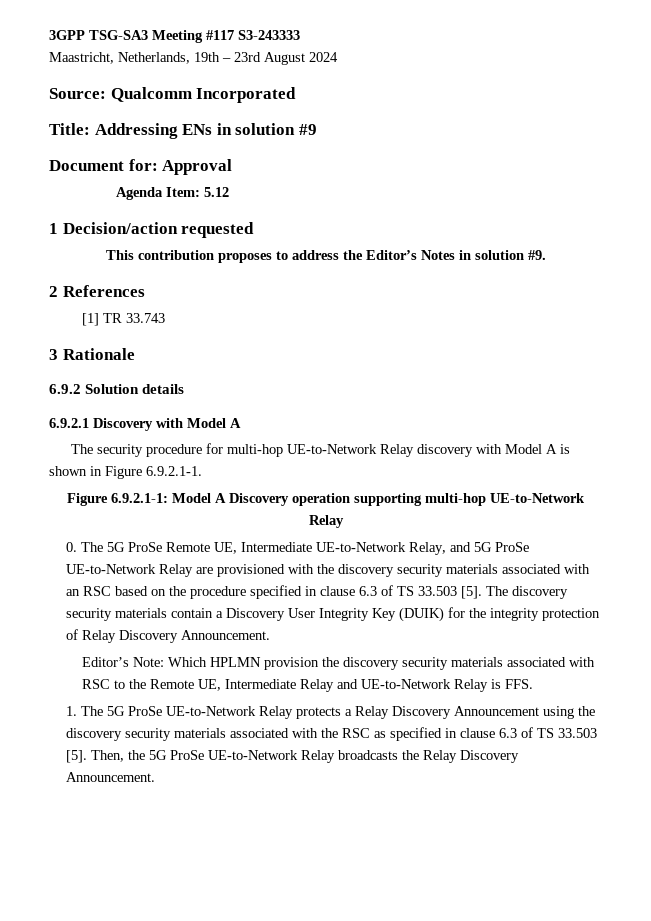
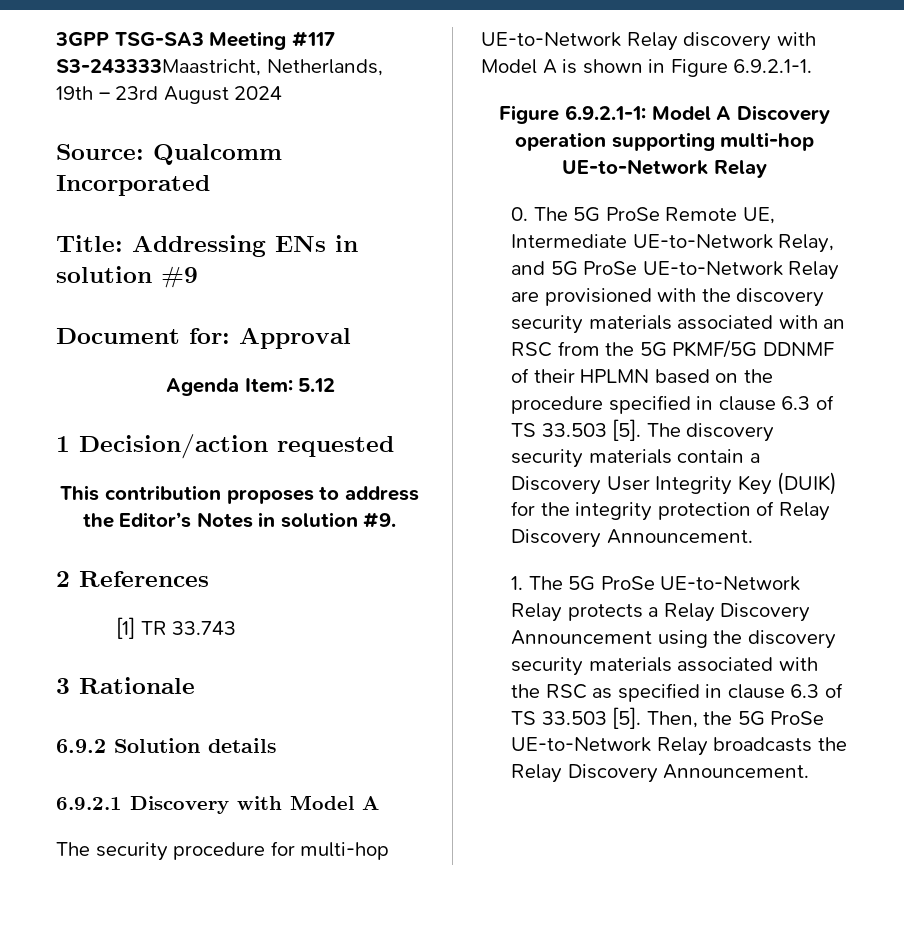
[238,30,300,40] [49,52,114,64] S3-243333 // Maastricht, -> [56,59,261,76] S3-243333Maastricht,
(111, 591) none -> [557,340,834,358] [511,368,650,383] from the 5G PKMF/5G DDNMF of their HPLMN
[82,657,596,670] [82,679,534,692] // Editor’s Note: Which HPLMN provision the discovery security materials associated with RSC to the Remote UE, Intermediate Relay and UE-to-Network Relay is FFS. -> (753, 536) none

